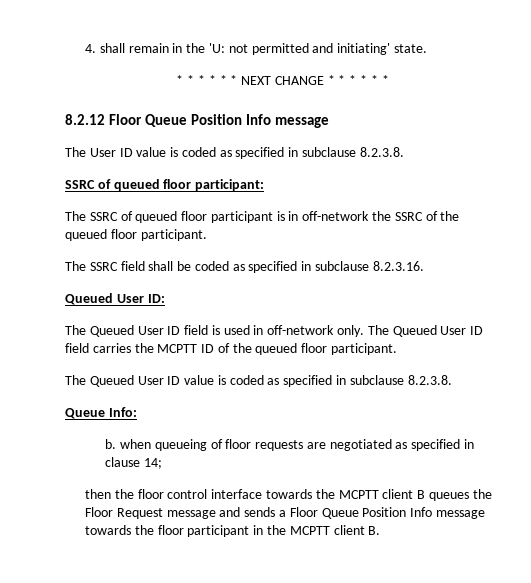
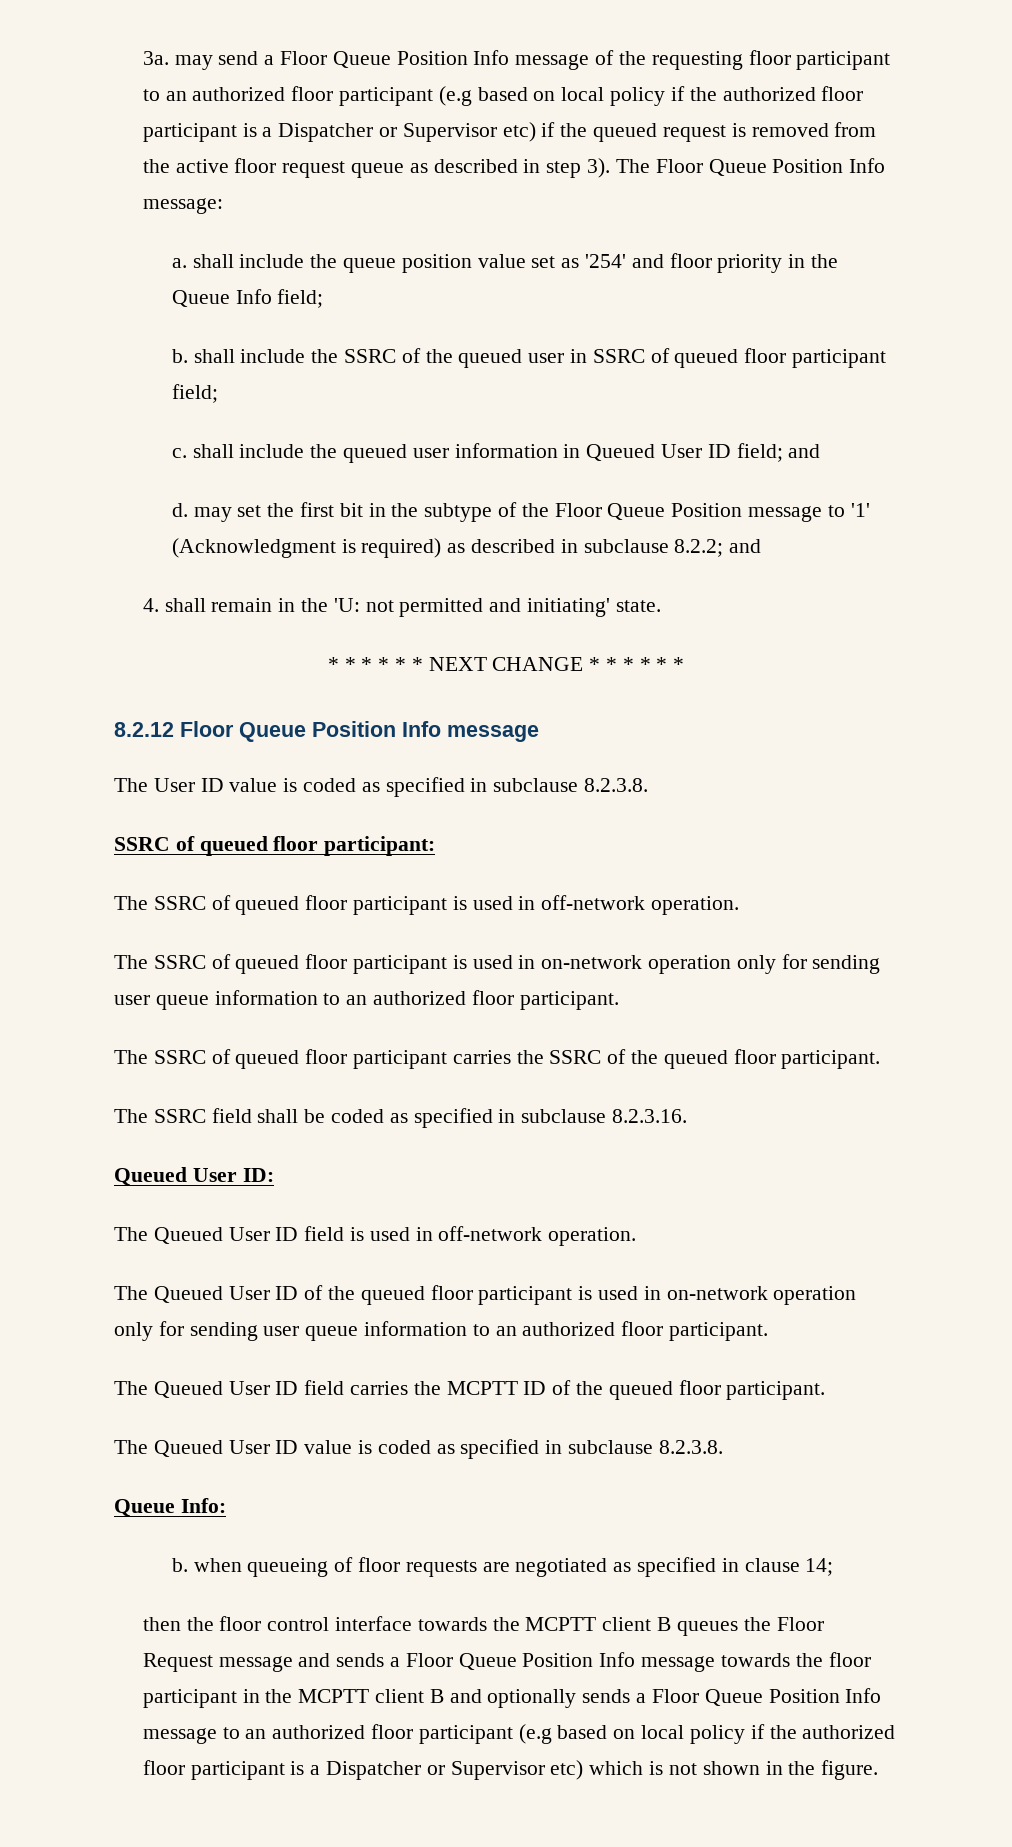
(85, 48) none -> [142,50,891,70] [142,86,864,106] [142,122,877,142] [142,158,886,178] [142,198,223,214] [171,253,838,273] [171,289,324,308] [171,348,886,368] [171,384,218,403] [171,443,821,463] [171,502,870,522] [171,538,762,558] 3a. may send a Floor Queue Position Info message of the requesting floor participant to an authorized floor participant (e.g based on local policy if the authorized floor participant is a Dispatcher or Supervisor etc) if the queued request is removed from the active floor request queue as described in step 3). The Floor Queue Position Info message: // a. shall include the queue position value set as '254' and floor priority in the Queue Info field; // b. shall include the SSRC of the queued user in SSRC of queued floor participant field; // c. shall include the queued user information in Queued User ID field; and // d. may set the first bit in the subtype of the Floor Queue Position message to '1' (Acknowledgment is required) as described in subclause 8.2.2; and //
[288,211,370,221] in off-network -> [472,895,740,915] [114,954,881,974] [114,990,619,1010] [114,1049,511,1069] used in off-network operation. // The SSRC of queued floor participant is used in on-network operation only for sending user queue information to an authorized floor participant. // The SSRC of queued floor participant carries
[337,325,365,337] only. -> [548,1227,637,1246] [114,1285,857,1305] [114,1321,769,1341] operation. // The Queued User ID of the queued floor participant is used in on-network operation only for sending user queue information to an authorized floor participant. //
[368,526,381,535] B. -> [429,1688,882,1708] [142,1724,896,1744] [142,1760,879,1780] B and optionally sends a Floor Queue Position Info message to an authorized floor participant (e.g based on local policy if the authorized floor participant is a Dispatcher or Supervisor etc) which is not shown in the figure.

